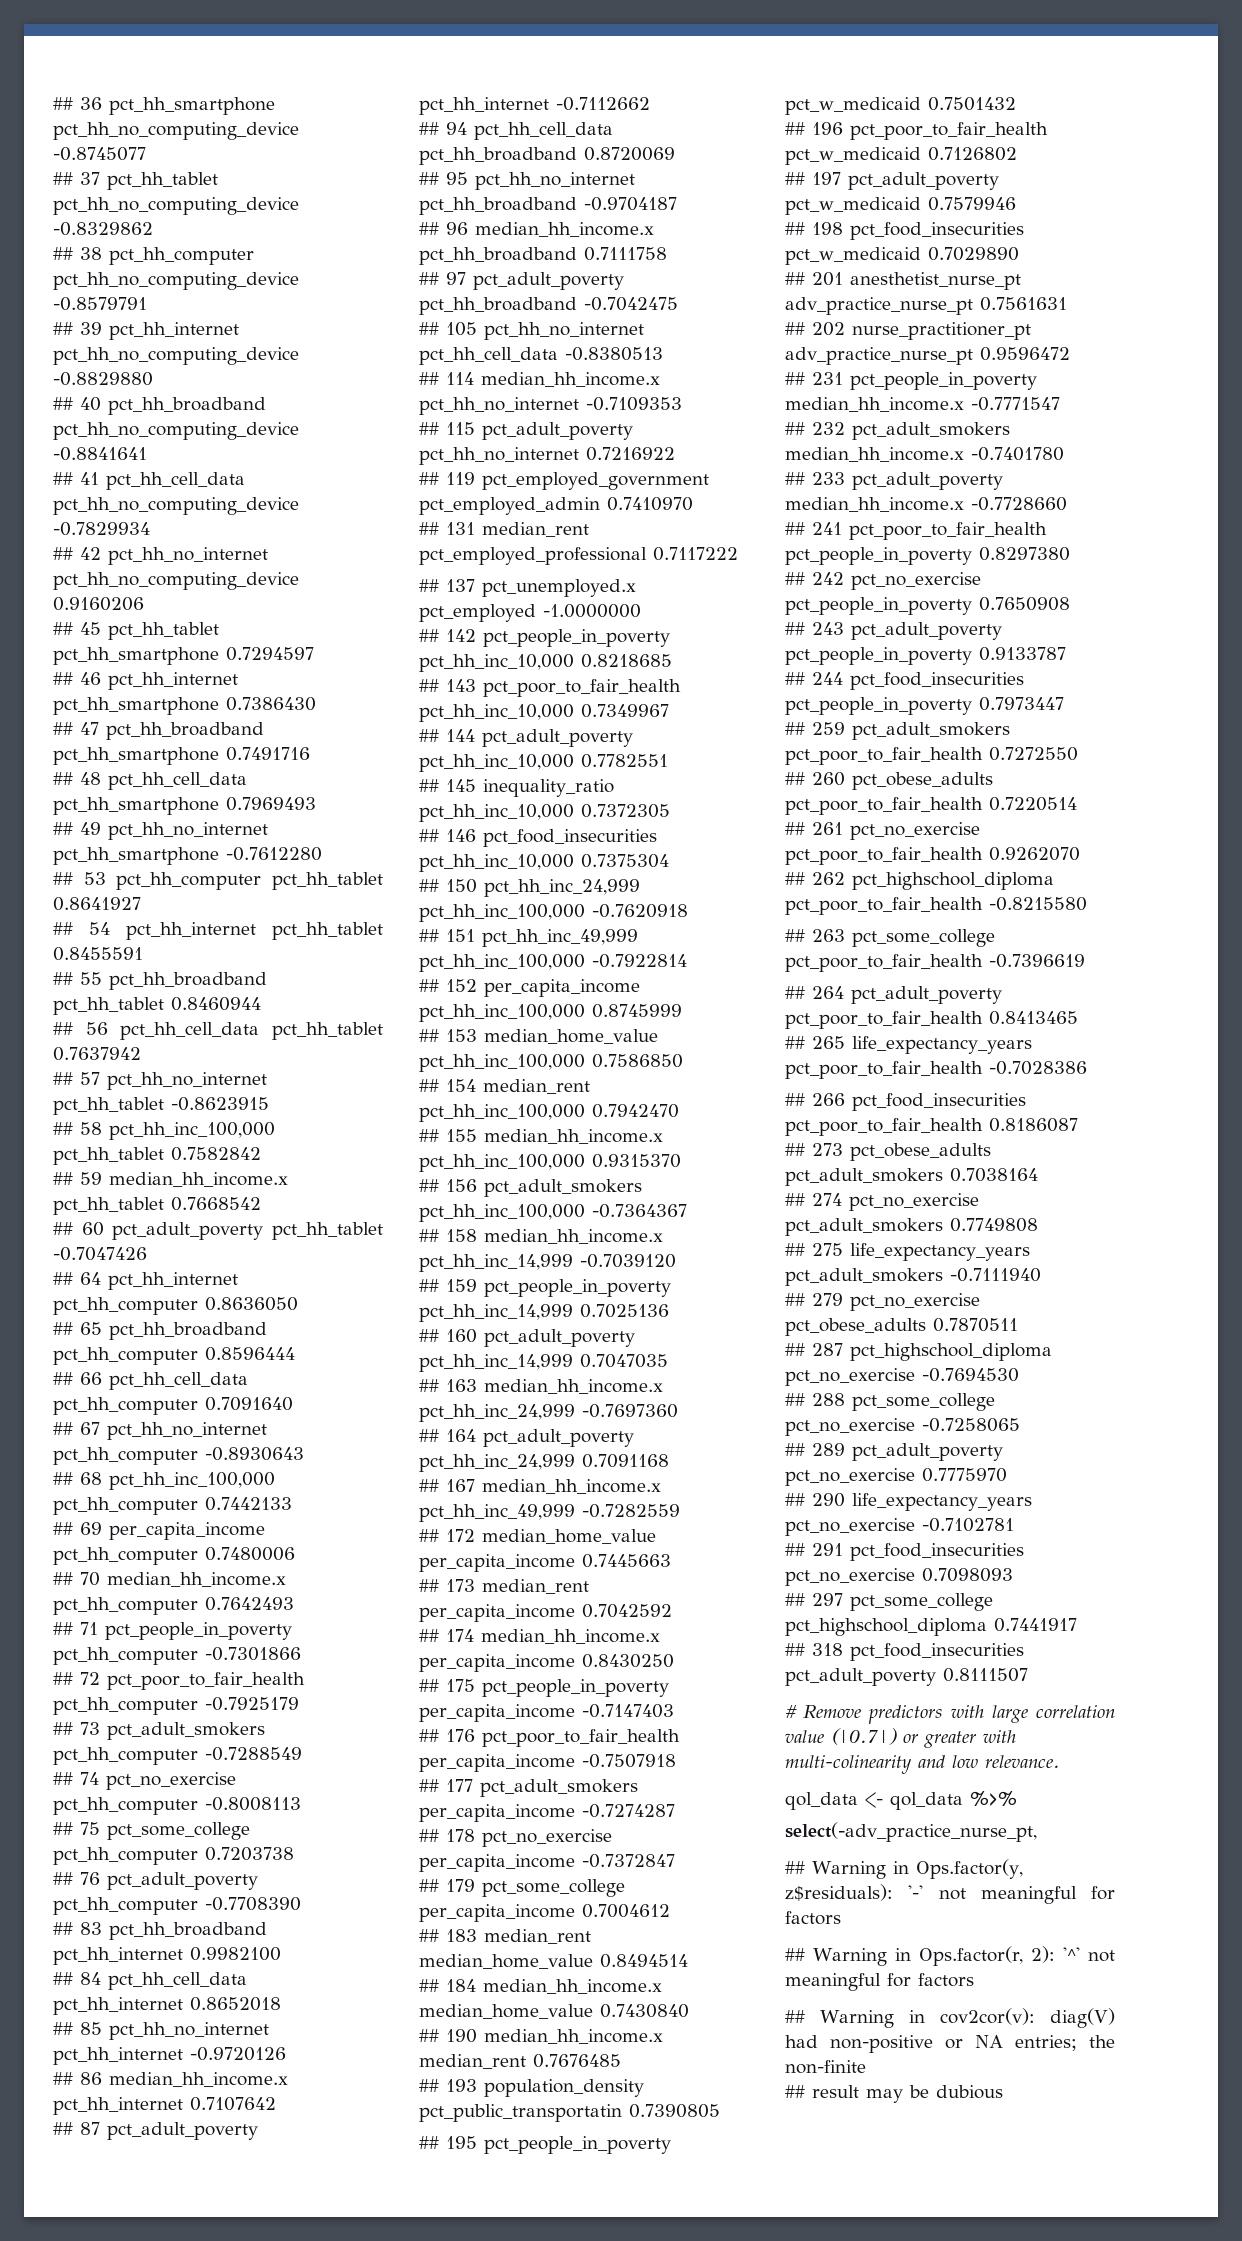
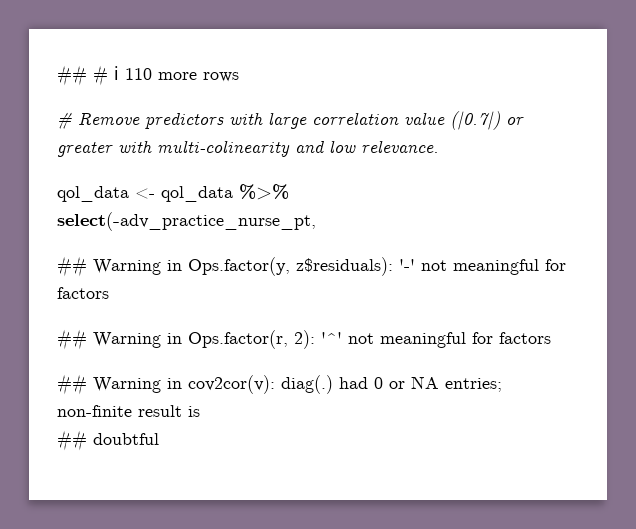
[53,97,275,115] [53,122,299,140] [53,147,146,161] [53,172,218,190] [53,197,299,215] [53,222,153,236] [53,247,254,265] [53,272,299,290] [53,297,147,311] [53,322,239,340] [53,347,299,365] [53,372,153,386] [53,397,266,415] [53,422,299,440] [53,447,147,461] [53,472,245,490] [53,497,299,515] [53,522,150,536] [53,547,268,565] [53,572,299,590] [53,597,144,611] [53,622,219,640] [53,647,314,665] [53,672,238,690] [53,697,316,715] [53,722,264,740] [53,747,310,765] [53,772,247,790] [53,797,316,815] [53,822,268,840] [53,847,322,865] [53,872,383,890] [53,897,141,911] [53,922,383,940] [53,947,143,961] [53,972,267,990] [53,997,261,1015] [53,1022,383,1040] [53,1047,141,1061] [53,1072,267,1090] [53,1097,269,1115] [53,1122,275,1140] [53,1147,261,1165] [53,1172,288,1187] [53,1197,261,1215] [53,1222,383,1240] [53,1247,147,1261] [53,1272,238,1290] [53,1297,298,1315] [53,1322,267,1340] [53,1347,295,1365] [53,1372,248,1390] [53,1397,293,1415] [53,1422,267,1440] [53,1447,304,1465] [53,1472,275,1490] [53,1497,292,1515] [53,1522,265,1540] [53,1547,295,1565] [53,1572,286,1587] [53,1597,294,1615] [53,1622,292,1640] [53,1647,301,1665] [53,1672,305,1690] [53,1697,299,1715] [53,1722,265,1740] [53,1747,302,1765] [53,1772,236,1790] [53,1797,301,1815] [53,1822,250,1840] [53,1847,294,1865] [53,1872,258,1890] [53,1897,301,1915] [53,1922,267,1940] [53,1947,281,1965] [53,1972,247,1990] [53,1997,281,2015] [53,2022,269,2040] [53,2047,286,2065] [53,2072,288,2087] [53,2097,276,2115] [53,2122,258,2140] [419,97,650,115] [419,122,613,140] [419,147,675,165] [419,172,635,190] [419,197,677,215] [419,222,654,237] [419,247,667,265] [419,272,624,290] [419,297,678,315] [419,322,644,340] [419,347,663,365] [419,372,660,387] [419,397,682,415] [419,422,633,440] [419,447,675,465] [419,472,709,490] [419,497,693,515] [419,522,589,537] [419,547,738,565] [419,579,636,597] [419,604,641,622] [419,629,670,647] [419,654,672,672] [419,679,681,697] [419,704,669,722] [419,729,633,747] [419,754,668,772] [419,779,614,797] [419,804,670,822] [419,829,657,847] [419,854,669,872] [419,879,640,897] [419,904,688,922] [419,929,638,947] [419,954,687,972] [419,979,640,997] [419,1004,682,1022] [419,1029,658,1044] [419,1054,683,1072] [419,1079,590,1094] [419,1104,679,1122] [419,1129,663,1144] [419,1154,681,1172] [419,1179,642,1197] [419,1204,687,1222] [419,1229,663,1244] [419,1254,676,1272] [419,1279,671,1297] [419,1304,669,1322] [419,1329,635,1347] [419,1354,668,1372] [419,1379,663,1394] [419,1404,678,1422] [419,1429,634,1447] [419,1454,669,1472] [419,1479,661,1494] [419,1504,680,1522] [419,1529,656,1544] [419,1554,671,1572] [419,1579,589,1594] [419,1604,672,1622] [419,1629,660,1644] [419,1654,674,1672] [419,1679,669,1697] [419,1704,674,1722] [419,1729,680,1747] [419,1754,676,1772] [419,1779,638,1797] [419,1804,675,1822] [419,1829,612,1847] [419,1854,675,1872] [419,1879,625,1897] [419,1904,670,1922] [419,1929,591,1944] [419,1954,688,1969] [419,1979,662,1994] [419,2004,689,2019] [419,2029,663,2044] [419,2054,621,2069] [419,2079,644,2097] [419,2104,720,2122] [419,2136,671,2154] [785,97,1016,115] [785,122,1048,140] [785,147,1017,165] [785,172,999,190] [785,197,1016,215] [785,222,1024,240] [785,247,1019,265] [785,272,1021,290] [785,297,1067,315] [785,322,1031,340] [785,347,1070,365] [785,372,1037,390] [785,397,1060,412] [785,422,1010,440] [785,447,1064,462] [785,472,1003,490] [785,497,1067,512] [785,522,1047,540] [785,547,1070,565] [785,572,981,590] [785,597,1070,615] [785,622,1002,640] [785,647,1066,665] [785,672,1024,690] [785,697,1064,715] [785,722,1010,740] [785,747,1078,765] [785,772,993,790] [785,797,1077,815] [785,822,980,840] [785,847,1080,865] [785,872,1054,890] [785,897,1087,915] [785,929,995,947] [785,954,1085,972] [785,986,1002,1004] [785,1011,1078,1029] [785,1036,1032,1054] [785,1061,1087,1079] [785,1093,1026,1111] [785,1118,1078,1136] [785,1143,991,1161] [785,1168,1038,1186] [785,1193,979,1211] [785,1218,1038,1236] [785,1243,1030,1261] [785,1268,1041,1286] [785,1293,980,1311] [785,1318,1018,1336] [785,1343,1052,1361] [785,1368,1019,1386] [785,1393,995,1411] [785,1418,1020,1436] [785,1443,1003,1461] [785,1468,1007,1486] [785,1493,1032,1511] [785,1518,1014,1536] [785,1543,1024,1561] [785,1568,1013,1586] [785,1593,993,1611] [785,1618,1077,1636] [785,1643,1024,1661] [785,1668,1028,1686] ## 36 pct_hh_smartphone pct_hh_no_computing_device -0.8745077 // ## 37 pct_hh_tablet pct_hh_no_computing_device -0.8329862 // ## 38 pct_hh_computer pct_hh_no_computing_device -0.8579791 // ## 39 pct_hh_internet pct_hh_no_computing_device -0.8829880 // ## 40 pct_hh_broadband pct_hh_no_computing_device -0.8841641 // ## 41 pct_hh_cell_data pct_hh_no_computing_device -0.7829934 // ## 42 pct_hh_no_internet pct_hh_no_computing_device 0.9160206 // ## 45 pct_hh_tablet pct_hh_smartphone 0.7294597 // ## 46 pct_hh_internet pct_hh_smartphone 0.7386430 // ## 47 pct_hh_broadband pct_hh_smartphone 0.7491716 // ## 48 pct_hh_cell_data pct_hh_smartphone 0.7969493 // ## 49 pct_hh_no_internet pct_hh_smartphone -0.7612280 // ## 53 pct_hh_computer pct_hh_tablet 0.8641927 // ## 54 pct_hh_internet pct_hh_tablet 0.8455591 // ## 55 pct_hh_broadband pct_hh_tablet 0.8460944 // ## 56 pct_hh_cell_data pct_hh_tablet 0.7637942 // ## 57 pct_hh_no_internet pct_hh_tablet -0.8623915 // ## 58 pct_hh_inc_100,000 pct_hh_tablet 0.7582842 // ## 59 median_hh_income.x pct_hh_tablet 0.7668542 // ## 60 pct_adult_poverty pct_hh_tablet -0.7047426 // ## 64 pct_hh_internet pct_hh_computer 0.8636050 // ## 65 pct_hh_broadband pct_hh_computer 0.8596444 // ## 66 pct_hh_cell_data pct_hh_computer 0.7091640 // ## 67 pct_hh_no_internet pct_hh_computer -0.8930643 // ## 68 pct_hh_inc_100,000 pct_hh_computer 0.7442133 // ## 69 per_capita_income pct_hh_computer 0.7480006 // ## 70 median_hh_income.x pct_hh_computer 0.7642493 // ## 71 pct_people_in_poverty pct_hh_computer -0.7301866 // ## 72 pct_poor_to_fair_health pct_hh_computer -0.7925179 // ## 73 pct_adult_smokers pct_hh_computer -0.7288549 // ## 74 pct_no_exercise pct_hh_computer -0.8008113 // ## 75 pct_some_college pct_hh_computer 0.7203738 // ## 76 pct_adult_poverty pct_hh_computer -0.7708390 // ## 83 pct_hh_broadband pct_hh_internet 0.9982100 // ## 84 pct_hh_cell_data pct_hh_internet 0.8652018 // ## 85 pct_hh_no_internet pct_hh_internet -0.9720126 // ## 86 median_hh_income.x pct_hh_internet 0.7107642 // ## 87 pct_adult_poverty pct_hh_internet -0.7112662 // ## 94 pct_hh_cell_data pct_hh_broadband 0.8720069 // ## 95 pct_hh_no_internet pct_hh_broadband -0.9704187 // ## 96 median_hh_income.x pct_hh_broadband 0.7111758 // ## 97 pct_adult_poverty pct_hh_broadband -0.7042475 // ## 105 pct_hh_no_internet pct_hh_cell_data -0.8380513 // ## 114 median_hh_income.x pct_hh_no_internet -0.7109353 // ## 115 pct_adult_poverty pct_hh_no_internet 0.7216922 // ## 119 pct_employed_government pct_employed_admin 0.7410970 // ## 131 median_rent pct_employed_professional 0.7117222 // ## 137 pct_unemployed.x pct_employed -1.0000000 // ## 142 pct_people_in_poverty pct_hh_inc_10,000 0.8218685 // ## 143 pct_poor_to_fair_health pct_hh_inc_10,000 0.7349967 // ## 144 pct_adult_poverty pct_hh_inc_10,000 0.7782551 // ## 145 inequality_ratio pct_hh_inc_10,000 0.7372305 // ## 146 pct_food_insecurities pct_hh_inc_10,000 0.7375304 // ## 150 pct_hh_inc_24,999 pct_hh_inc_100,000 -0.7620918 // ## 151 pct_hh_inc_49,999 pct_hh_inc_100,000 -0.7922814 // ## 152 per_capita_income pct_hh_inc_100,000 0.8745999 // ## 153 median_home_value pct_hh_inc_100,000 0.7586850 // ## 154 median_rent pct_hh_inc_100,000 0.7942470 // ## 155 median_hh_income.x pct_hh_inc_100,000 0.9315370 // ## 156 pct_adult_smokers pct_hh_inc_100,000 -0.7364367 // ## 158 median_hh_income.x pct_hh_inc_14,999 -0.7039120 // ## 159 pct_people_in_poverty pct_hh_inc_14,999 0.7025136 // ## 160 pct_adult_poverty pct_hh_inc_14,999 0.7047035 // ## 163 median_hh_income.x pct_hh_inc_24,999 -0.7697360 // ## 164 pct_adult_poverty pct_hh_inc_24,999 0.7091168 // ## 167 median_hh_income.x pct_hh_inc_49,999 -0.7282559 // ## 172 median_home_value per_capita_income 0.7445663 // ## 173 median_rent per_capita_income 0.7042592 // ## 174 median_hh_income.x per_capita_income 0.8430250 // ## 175 pct_people_in_poverty per_capita_income -0.7147403 // ## 176 pct_poor_to_fair_health per_capita_income -0.7507918 // ## 177 pct_adult_smokers per_capita_income -0.7274287 // ## 178 pct_no_exercise per_capita_income -0.7372847 // ## 179 pct_some_college per_capita_income 0.7004612 // ## 183 median_rent median_home_value 0.8494514 // ## 184 median_hh_income.x median_home_value 0.7430840 // ## 190 median_hh_income.x median_rent 0.7676485 // ## 193 population_density pct_public_transportatin 0.7390805 // ## 195 pct_people_in_poverty pct_w_medicaid 0.7501432 // ## 196 pct_poor_to_fair_health pct_w_medicaid 0.7126802 // ## 197 pct_adult_poverty pct_w_medicaid 0.7579946 // ## 198 pct_food_insecurities pct_w_medicaid 0.7029890 // ## 201 anesthetist_nurse_pt adv_practice_nurse_pt 0.7561631 // ## 202 nurse_practitioner_pt adv_practice_nurse_pt 0.9596472 // ## 231 pct_people_in_poverty median_hh_income.x -0.7771547 // ## 232 pct_adult_smokers median_hh_income.x -0.7401780 // ## 233 pct_adult_poverty median_hh_income.x -0.7728660 // ## 241 pct_poor_to_fair_health pct_people_in_poverty 0.8297380 // ## 242 pct_no_exercise pct_people_in_poverty 0.7650908 // ## 243 pct_adult_poverty pct_people_in_poverty 0.9133787 // ## 244 pct_food_insecurities pct_people_in_poverty 0.7973447 // ## 259 pct_adult_smokers pct_poor_to_fair_health 0.7272550 // ## 260 pct_obese_adults pct_poor_to_fair_health 0.7220514 // ## 261 pct_no_exercise pct_poor_to_fair_health 0.9262070 // ## 262 pct_highschool_diploma pct_poor_to_fair_health -0.8215580 // ## 263 pct_some_college pct_poor_to_fair_health -0.7396619 // ## 264 pct_adult_poverty pct_poor_to_fair_health 0.8413465 // ## 265 life_expectancy_years pct_poor_to_fair_health -0.7028386 // ## 266 pct_food_insecurities pct_poor_to_fair_health 0.8186087 // ## 273 pct_obese_adults pct_adult_smokers 0.7038164 // ## 274 pct_no_exercise pct_adult_smokers 0.7749808 // ## 275 life_expectancy_years pct_adult_smokers -0.7111940 // ## 279 pct_no_exercise pct_obese_adults 0.7870511 // ## 287 pct_highschool_diploma pct_no_exercise -0.7694530 // ## 288 pct_some_college pct_no_exercise -0.7258065 // ## 289 pct_adult_poverty pct_no_exercise 0.7775970 // ## 290 life_expectancy_years pct_no_exercise -0.7102781 // ## 291 pct_food_insecurities pct_no_exercise 0.7098093 // ## 297 pct_some_college pct_highschool_diploma 0.7441917 // ## 318 pct_food_insecurities pct_adult_poverty 0.8111507 -> [57,65,239,86] ## # ℹ 110 more rows
[1050,2008,1115,2028] [785,2035,933,2053] diag(V) had non-positive -> [281,375,383,394] diag(.) had 0
[1089,2035,1115,2048] the -> (502, 385) none
[785,2085,1003,2103] // ## result may be dubious -> [138,405,200,417] [57,430,159,451] result is // ## doubtful

